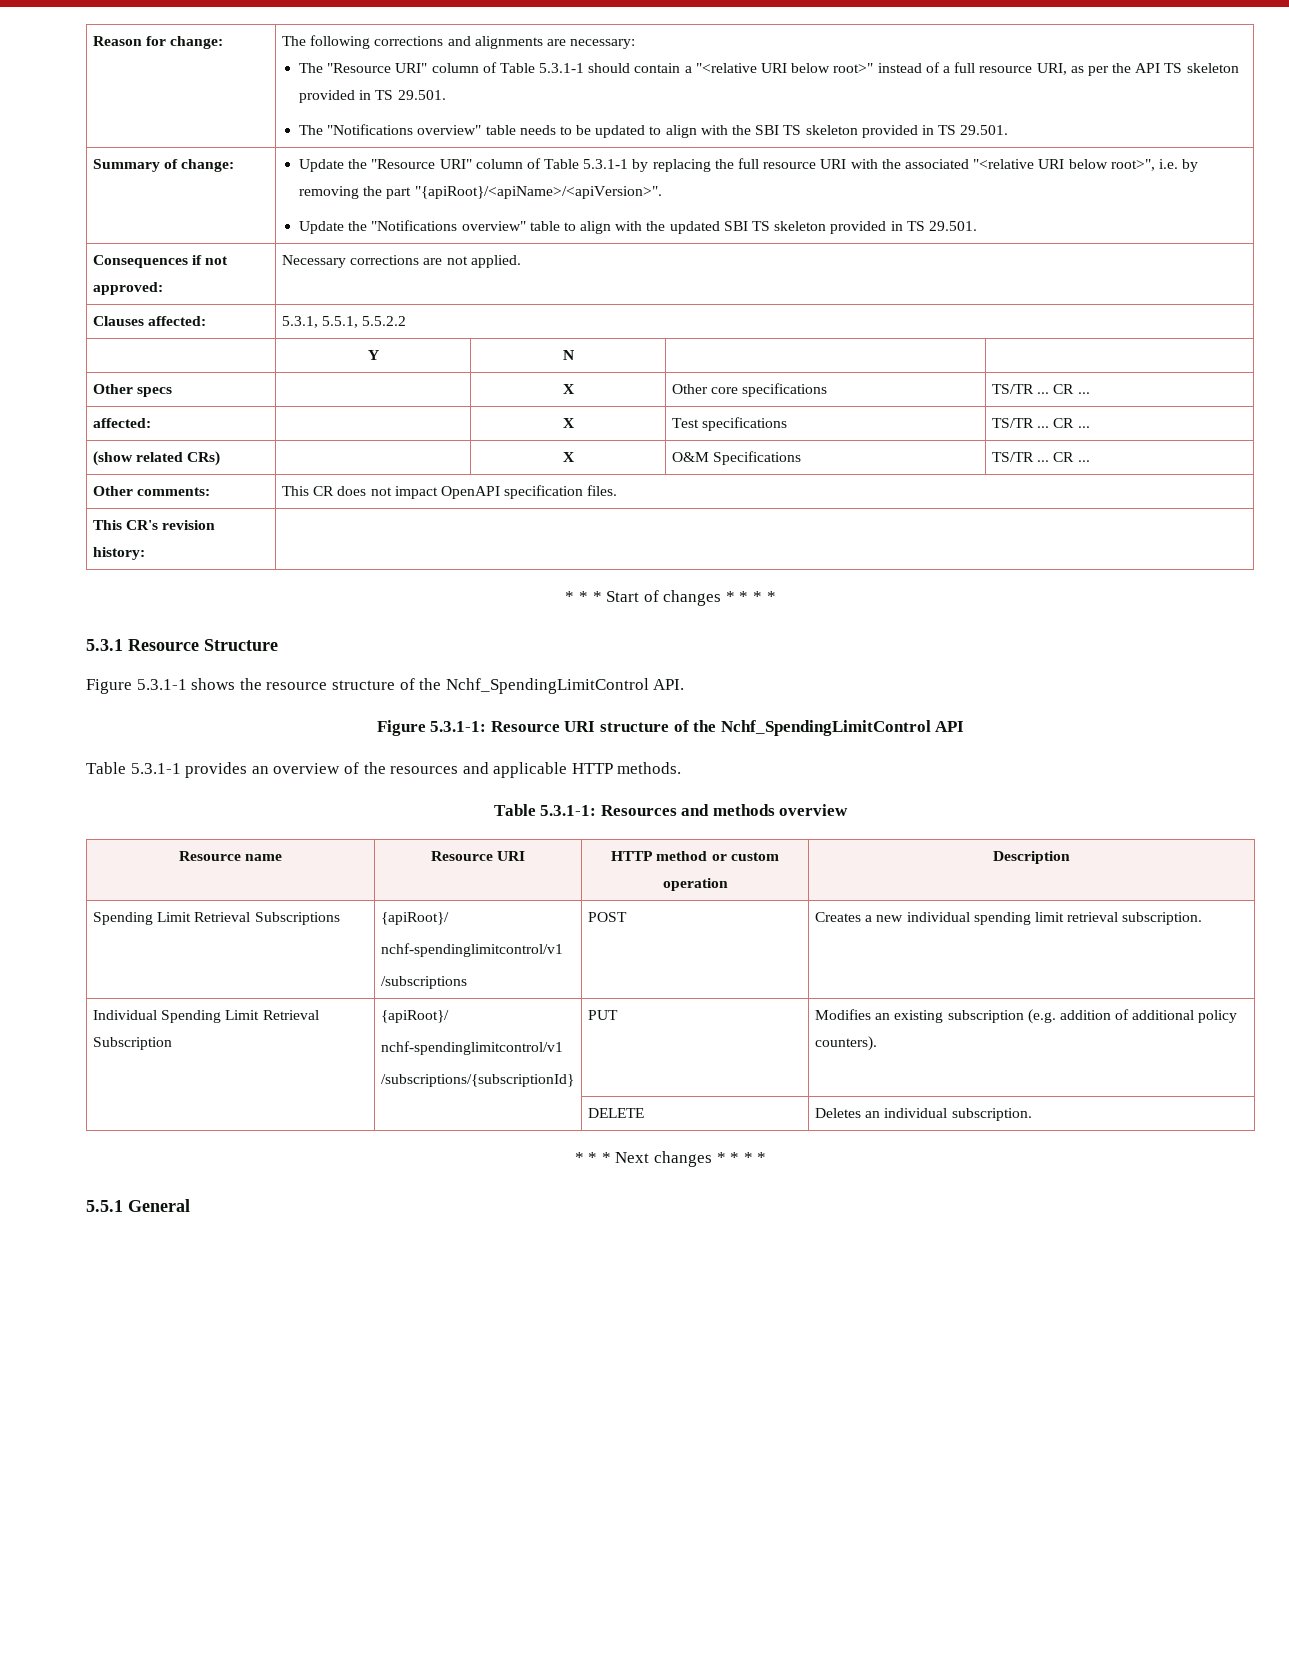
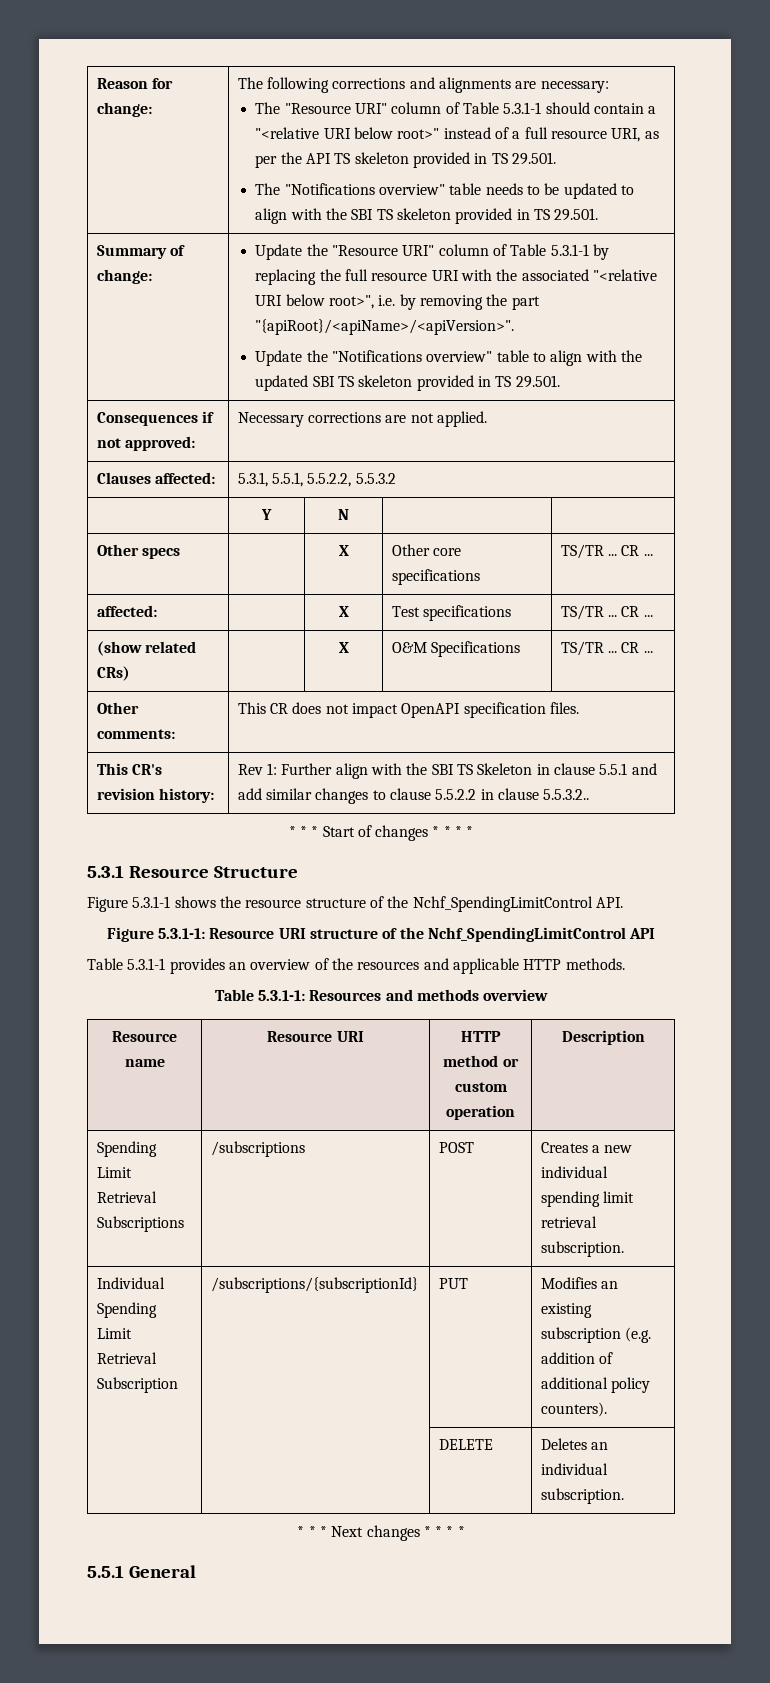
[362,316,407,326] 5.5.2.2 -> [307,473,396,487] 5.5.2.2, 5.5.3.2
(145, 553) none -> [237,763,657,779] [237,788,590,804] Rev 1: Further align with the SBI TS Skeleton in clause 5.5.1 and add similar changes to clause 5.5.2.2 in clause 5.5.3.2..
[380,912,449,925] [380,943,563,957] {apiRoot}/ // nchf-spendinglimitcontrol/v1 // -> (184, 1224) none
[380,1010,449,1023] [380,1041,563,1055] {apiRoot}/ // nchf-spendinglimitcontrol/v1 // -> (178, 1385) none

